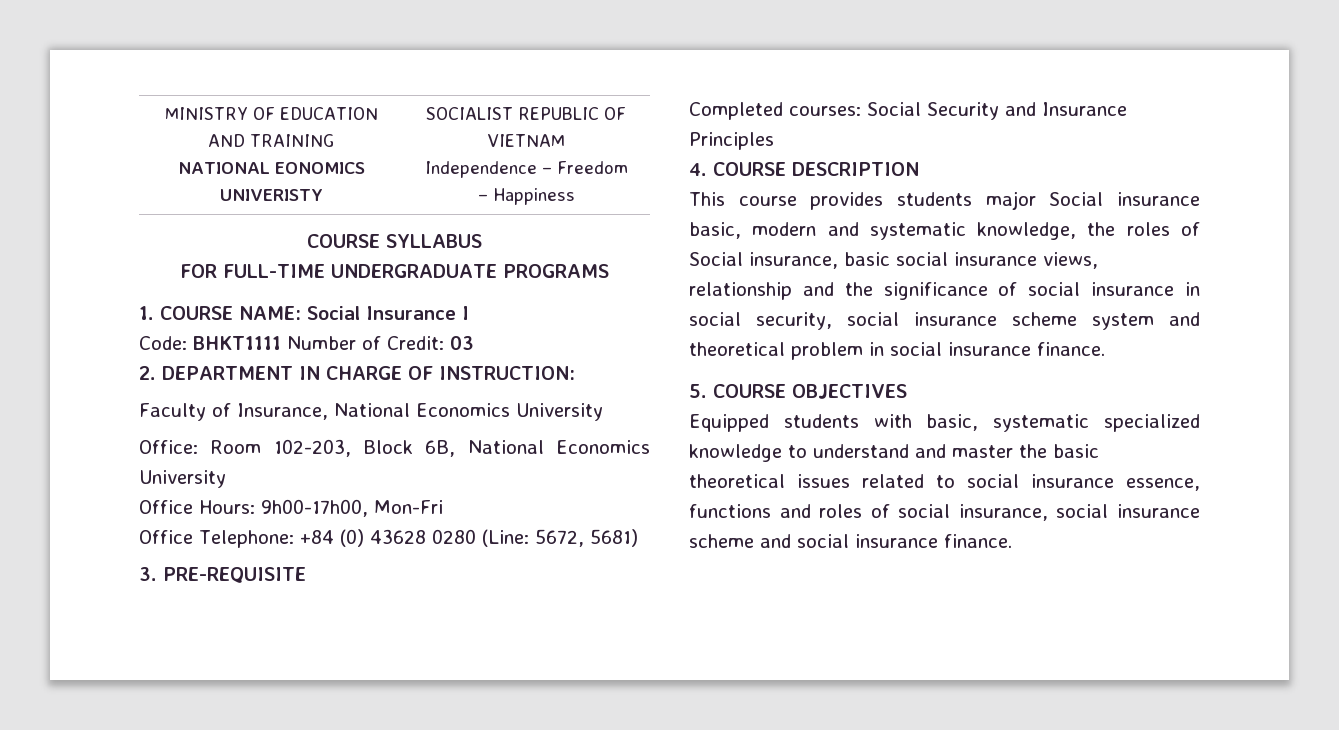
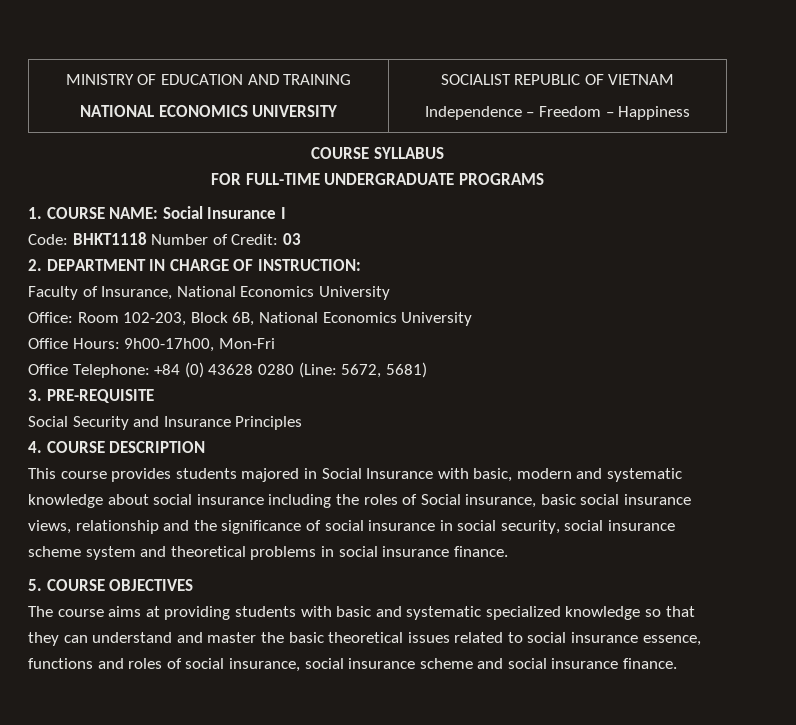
[274,162,365,174] [219,189,323,201] EONOMICS UNIVERISTY -> [158,105,338,117] ECONOMICS UNIVERSITY
[193,336,281,350] BHKT1111 -> [72,232,147,245] BHKT1118
[689,102,861,120] Completed courses: -> (154, 396) none
[985,191,1200,210] [689,222,1077,240] major Social insurance basic, modern and systematic knowledge, -> [241,468,683,482] [28,494,332,508] majored in Social Insurance with basic, modern and systematic knowledge about social insurance including
[791,342,863,360] problem -> [250,546,317,560] problems
[689,414,1200,432] [689,444,807,462] Equipped students with basic, systematic specialized knowledge to -> [28,606,695,620] [28,632,88,646] The course aims at providing students with basic and systematic specialized knowledge so that they can

